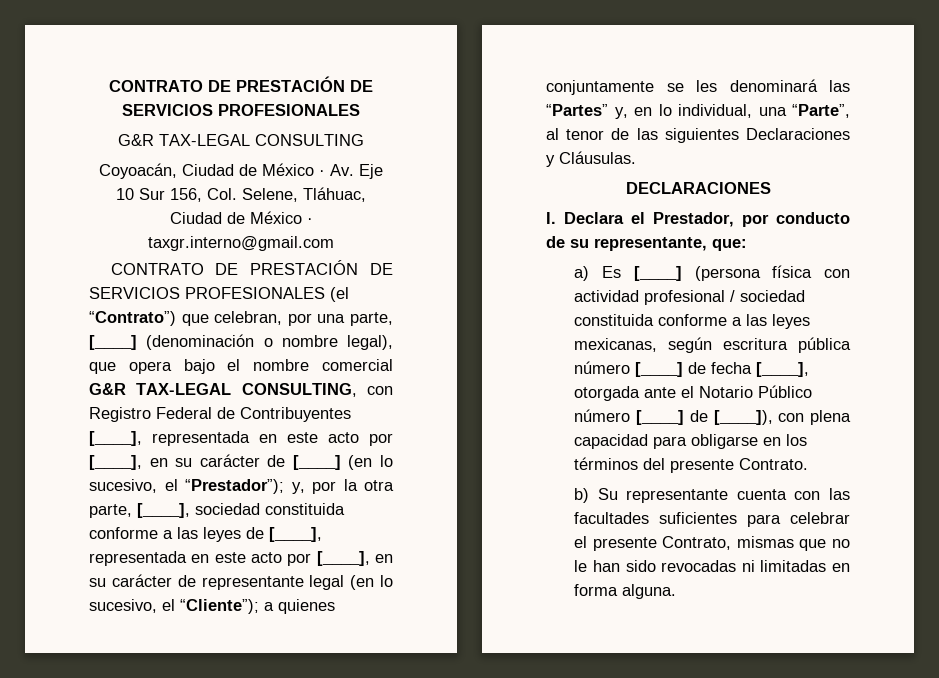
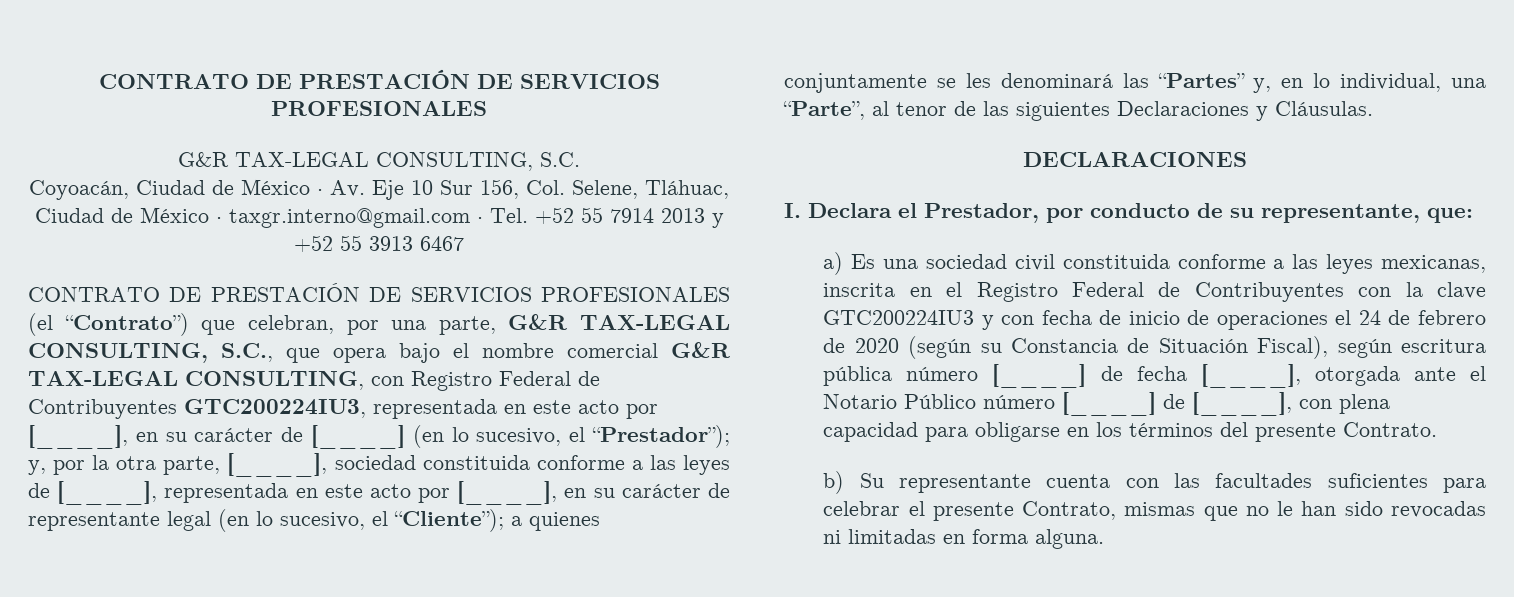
[255,134,364,146] CONSULTING -> [376,152,580,171] CONSULTING, S.C.
(334, 243) none -> [476,207,724,228] [294,235,464,252] · Tel. +52 55 7914 2013 y +52 55 3913 6467
[89,334,393,350] [____] (denominación o nombre legal), -> [508,314,730,330] [28,343,273,363] G&R TAX-LEGAL CONSULTING, S.C.,
[89,431,142,446] [____], -> [184,399,366,418] GTC200224IU3,
[633,265,850,281] [574,290,806,305] [____] (persona física con actividad profesional / sociedad -> [883,254,1055,271] una sociedad civil
(658, 345) none -> [823,282,1486,302] [823,310,1487,330] [823,336,1329,359] inscrita en el Registro Federal de Contribuyentes con la clave GTC200224IU3 y con fecha de inicio de operaciones el 24 de febrero de 2020 (según su Constancia de Situación Fiscal),
[713,410,773,425] [____]), -> [1192,392,1293,416] [____],

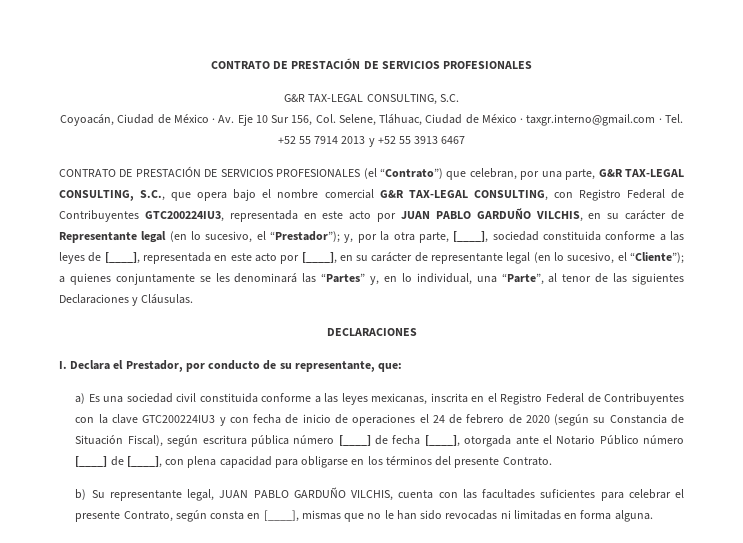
[28,425,406,449] [____], en su carácter de [____] -> [400,208,684,222] [59,231,167,243] JUAN PABLO GARDUÑO VILCHIS, en su carácter de Representante legal
(1031, 483) none -> [187,487,394,501] legal, JUAN PABLO GARDUÑO VILCHIS,
(1117, 510) none -> [175,510,299,522] según consta en [____],

